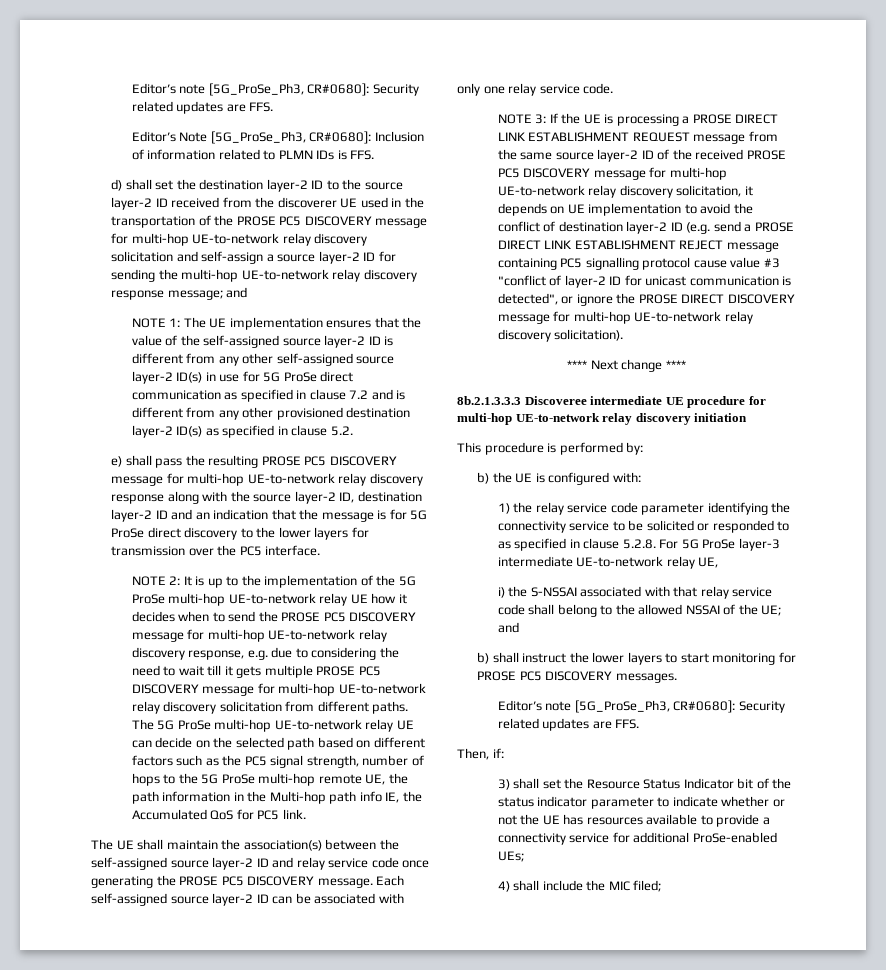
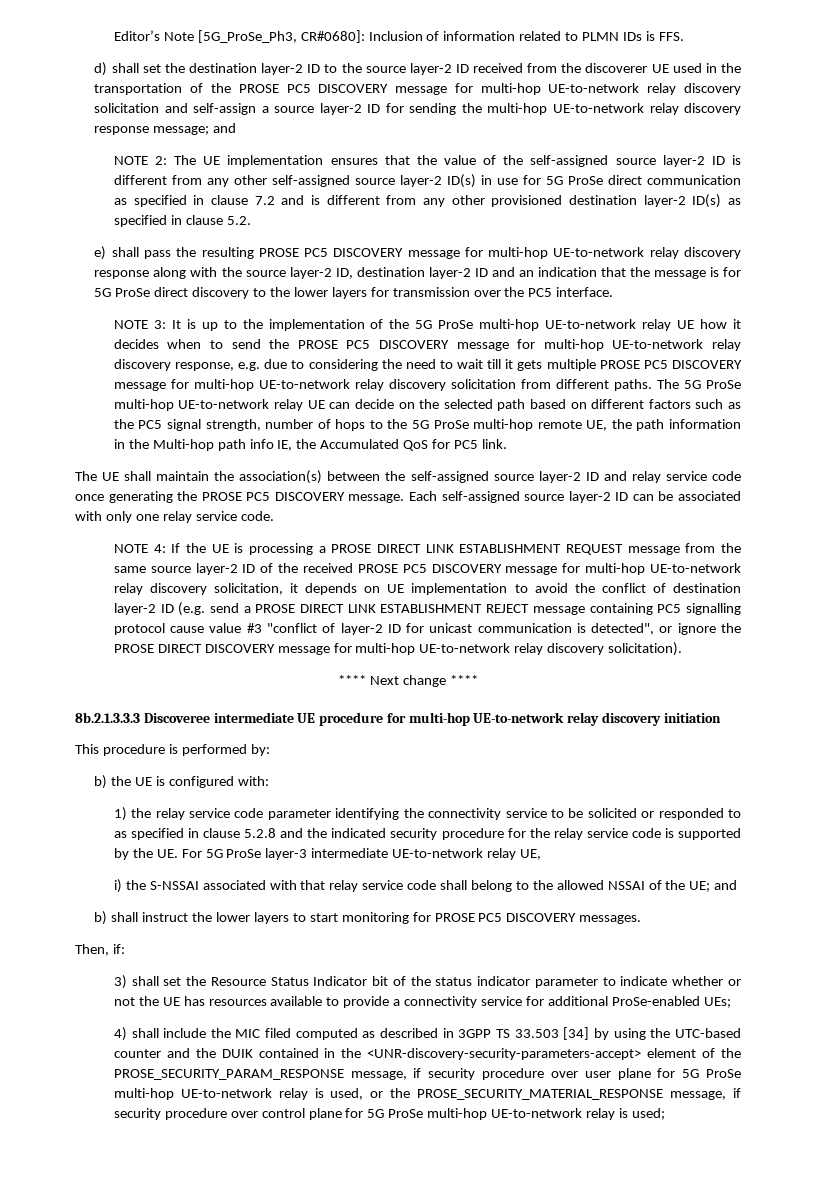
[131,83,419,96] [131,101,274,114] [131,131,176,142] Editor’s note [5G_ProSe_Ph3, CR#0680]: Security related updates are FFS. // Editor’s -> [113,30,160,41] Editor’s
[169,318,181,327] 1: -> [154,156,167,165] 2:
[169,576,181,585] 2: -> [153,320,166,329] 3:
[535,114,547,124] 3: -> [153,544,166,553] 4:
[622,539,656,549] 5.2.8. -> [244,828,741,840] [113,848,178,860] 5.2.8 and the indicated security procedure for the relay service code is supported by the UE.
[497,700,785,713] [497,718,640,731] // Editor’s note [5G_ProSe_Ph3, CR#0680]: Security related updates are FFS. -> (642, 919) none
[633,880,662,892] filed; -> [265,1027,741,1040] [113,1048,741,1060] [113,1068,742,1080] [113,1088,741,1100] [113,1108,665,1120] filed computed as described in 3GPP TS 33.503 [34] by using the UTC-based counter and the DUIK contained in the <UNR-discovery-security-parameters-accept> element of the PROSE_SECURITY_PARAM_RESPONSE message, if security procedure over user plane for 5G ProSe multi-hop UE-to-network relay is used, or the PROSE_SECURITY_MATERIAL_RESPONSE message, if security procedure over control plane for 5G ProSe multi-hop UE-to-network relay is used;

